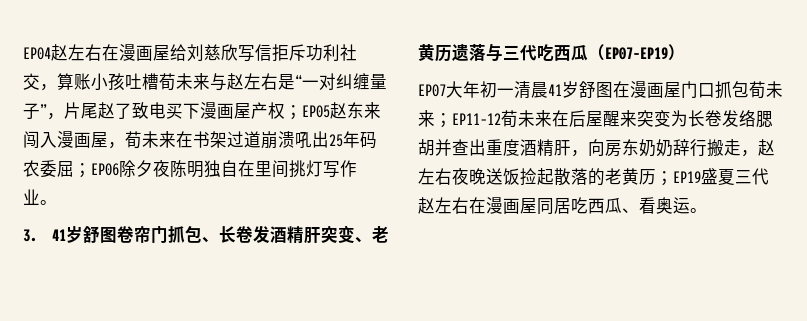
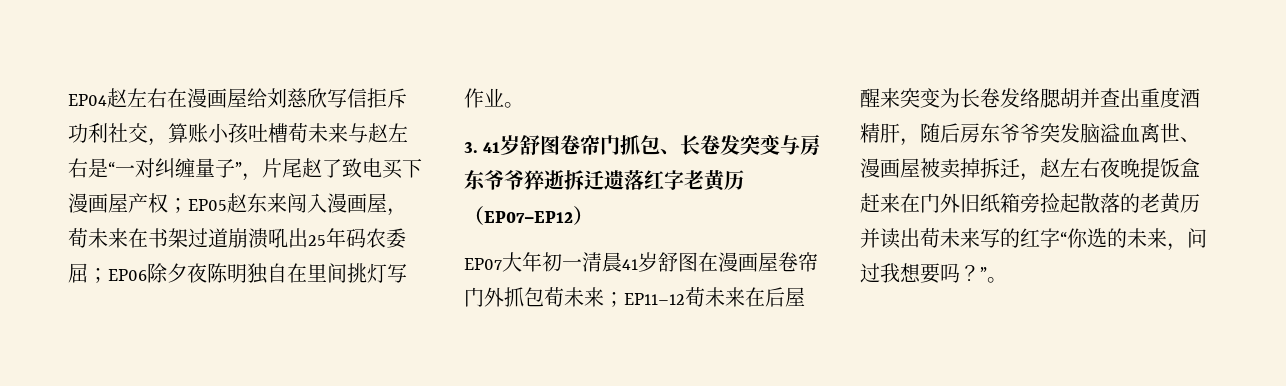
[270,225,389,244] [418,43,668,62] 酒精肝突变、老黄历遗落与三代吃西瓜（EP07–EP19 -> [740,134,821,156] [464,170,744,192] [464,206,573,225] 突变与房东爷爷猝逝拆迁遗落红字老黄历（EP07–EP12
[681,81,715,98] 门口 -> [778,252,818,272] [464,287,504,307] 卷帘门外
[588,139,775,157] [418,168,769,186] [418,197,690,215] 向房东奶奶辞行搬走，赵左右夜晚送饭捡起散落的老黄历；EP19盛夏三代赵左右在漫画屋同居吃西瓜、看奥运 -> [920,123,1200,143] [860,158,1200,181] [860,193,1200,214] [860,228,1207,251] [860,263,987,284] 随后房东爷爷突发脑溢血离世、漫画屋被卖掉拆迁，赵左右夜晚提饭盒赶来在门外旧纸箱旁捡起散落的老黄历并读出荀未来写的红字“你选的未来，问过我想要吗？”

